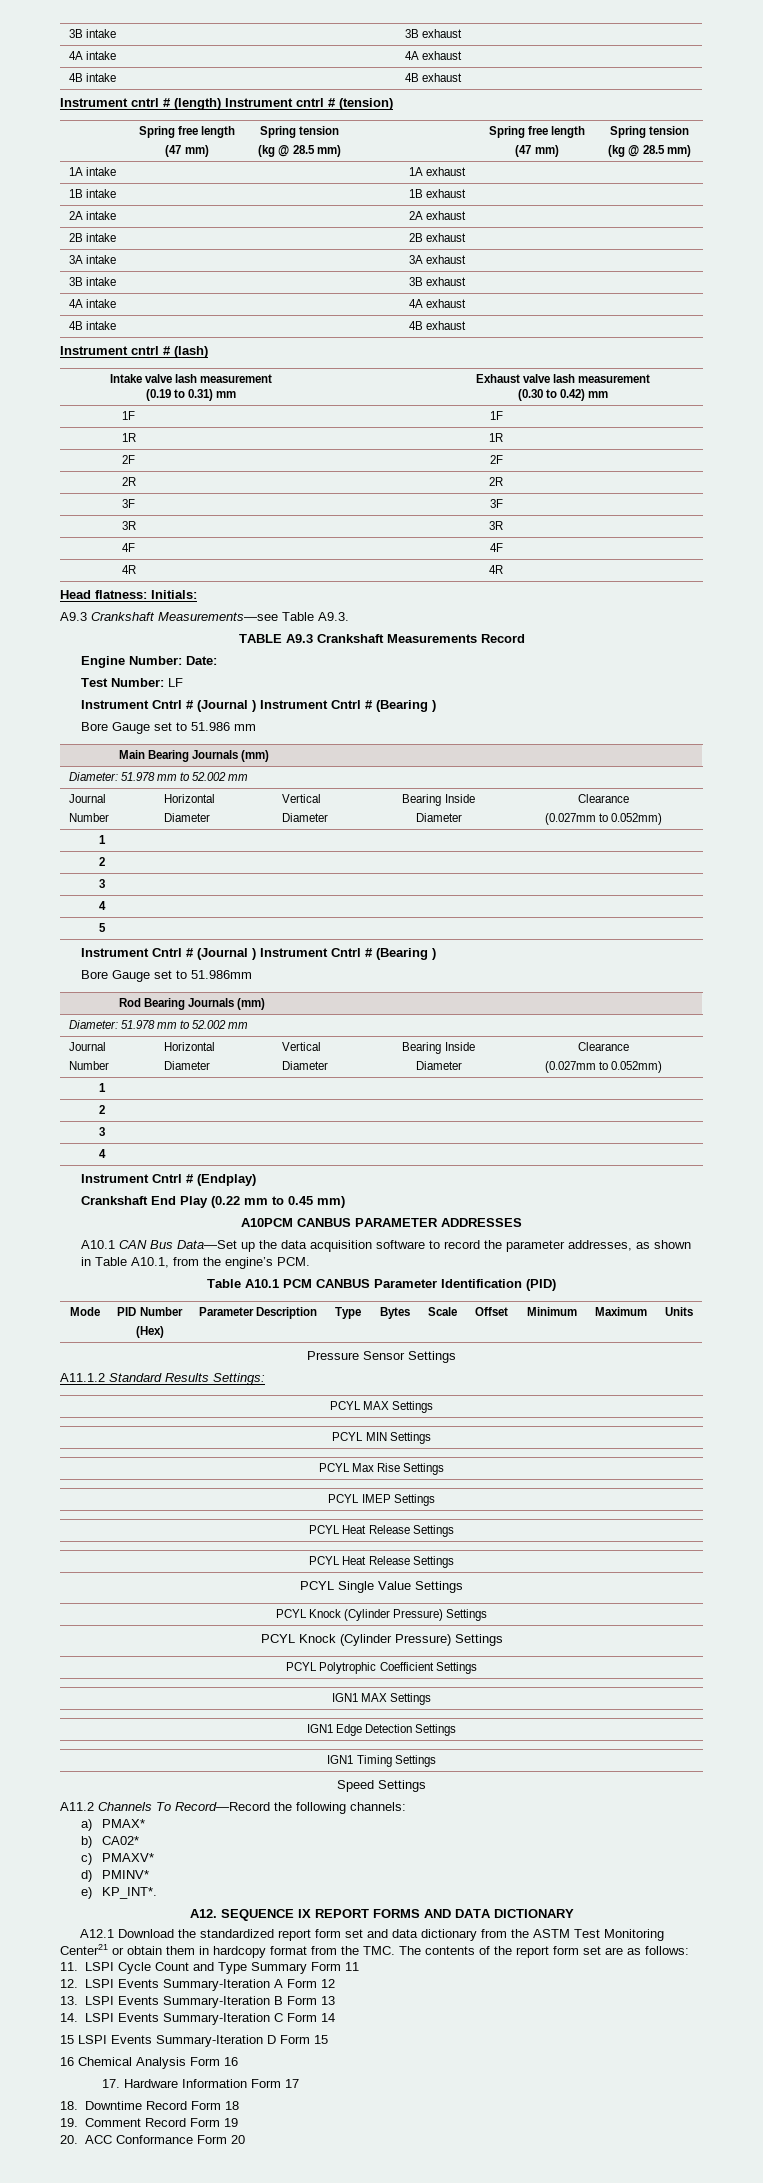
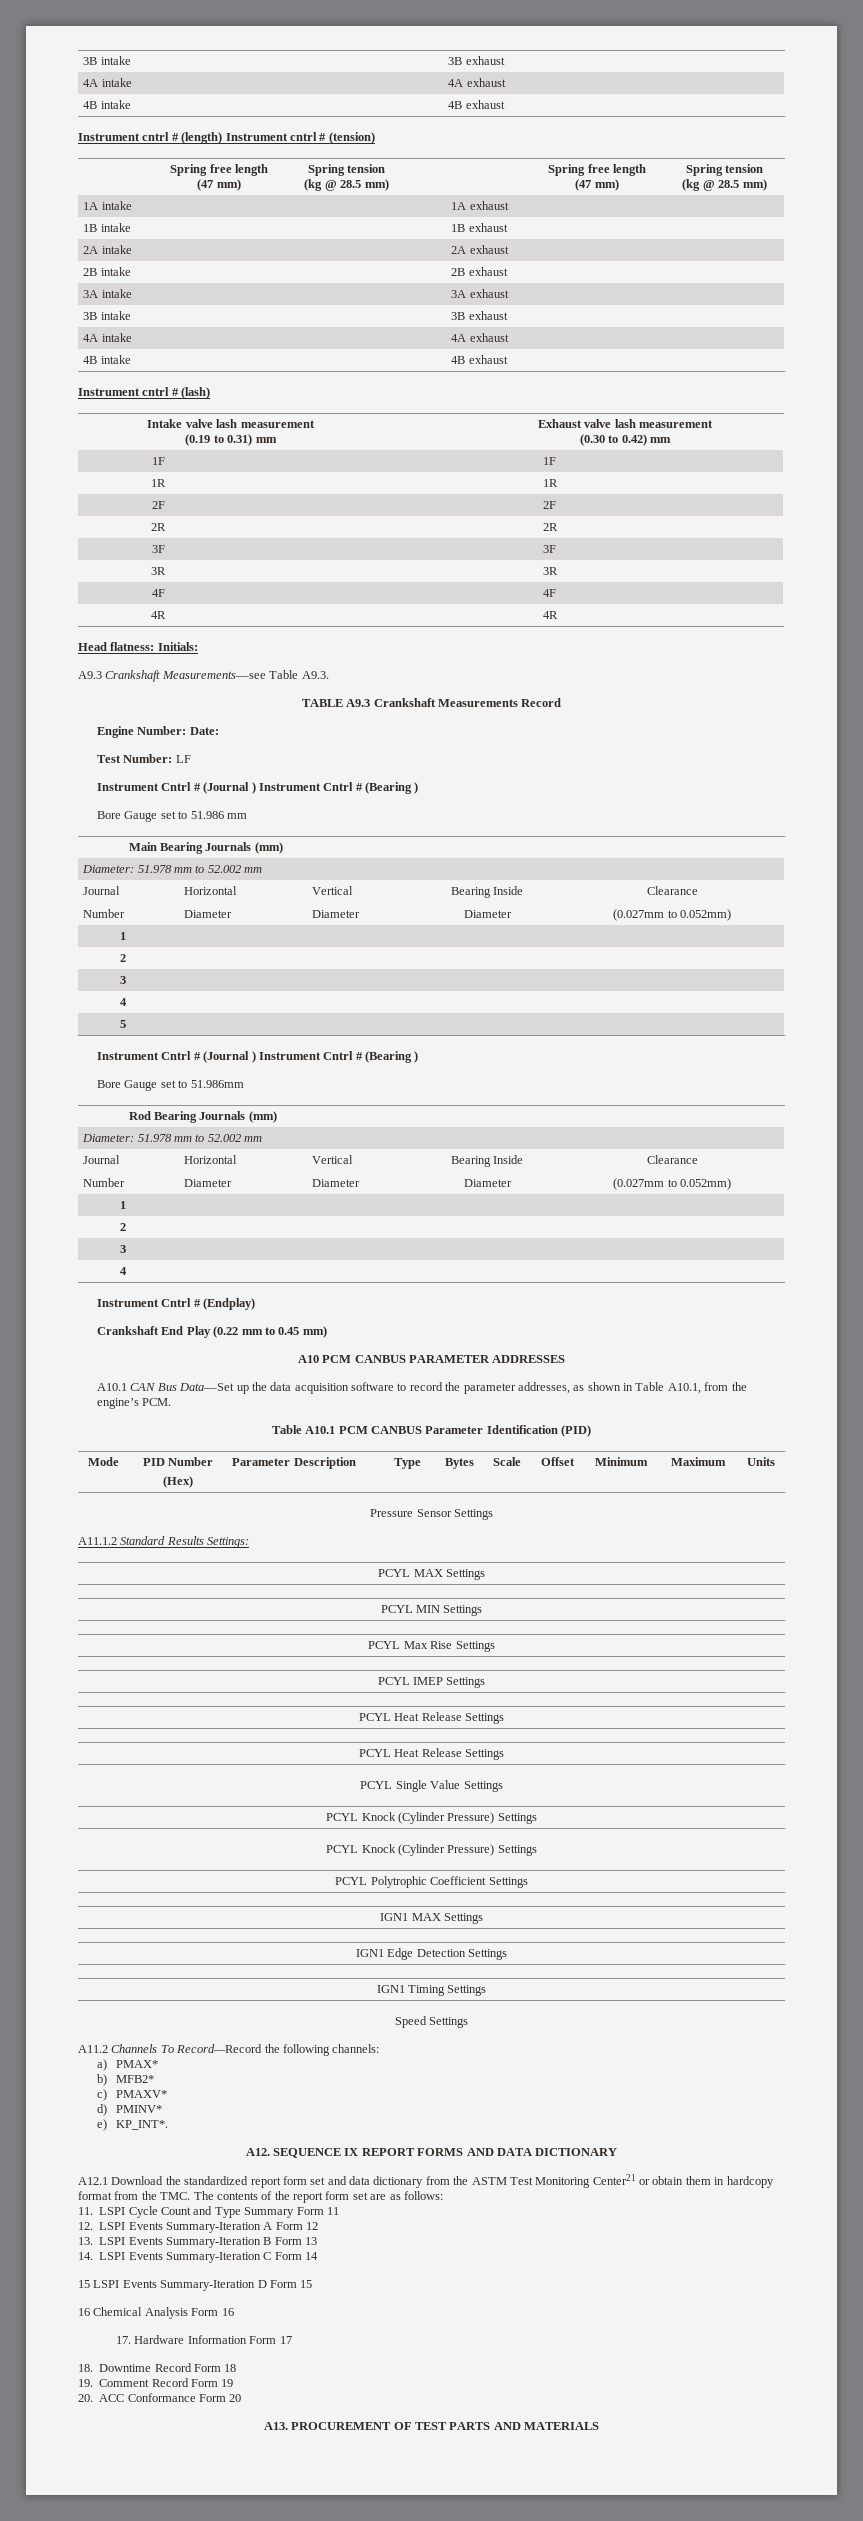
[241,1218,293,1227] A10PCM -> [297,1355,352,1363] A10 PCM
[102,1836,140,1845] CA02* -> [115,2075,154,2083] MFB2*
(245, 2139) none -> [263,2422,600,2430] // A13. PROCUREMENT OF TEST PARTS AND MATERIALS

